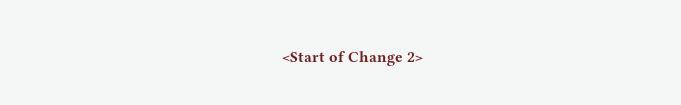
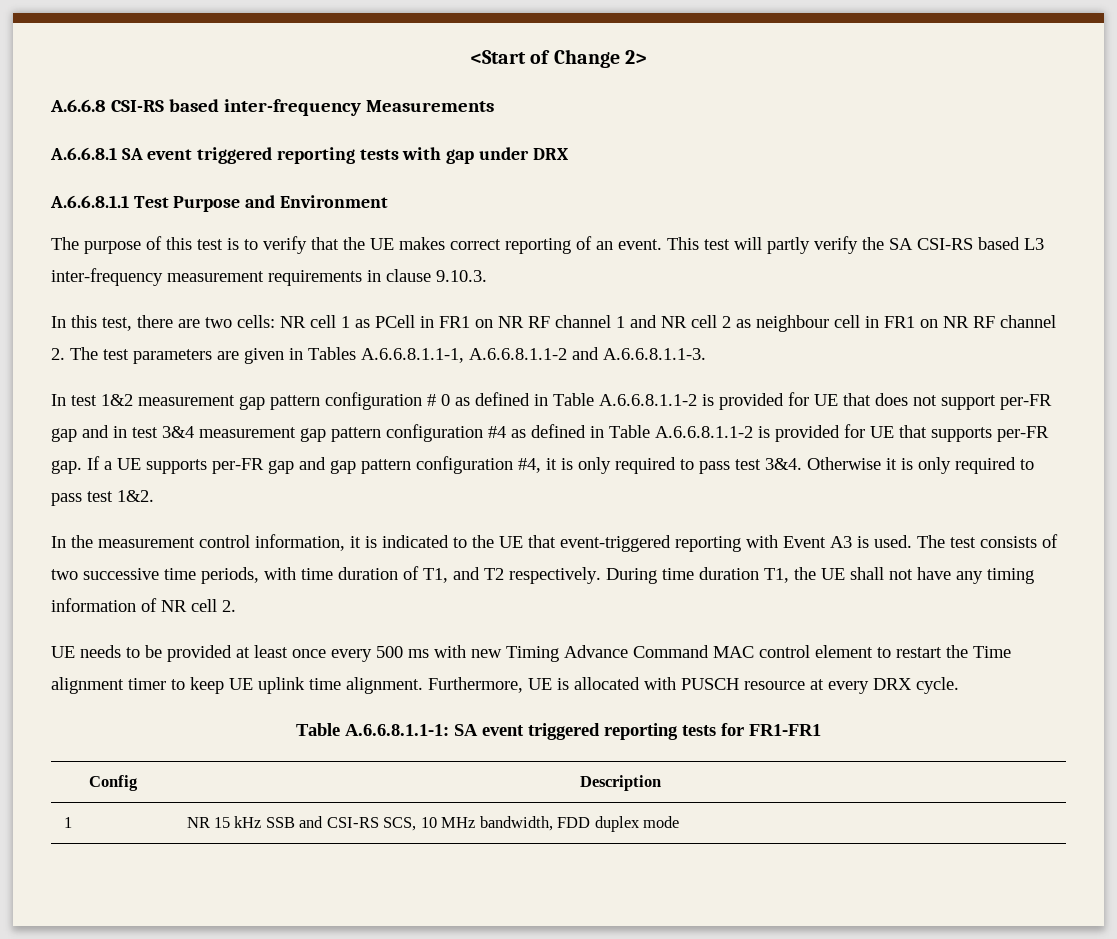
(424, 57) none -> [50,99,494,116] [50,147,569,164] [50,195,388,212] [51,236,1044,254] [51,268,487,286] [51,315,1056,332] [51,347,706,364] [51,392,1052,410] [51,424,1049,442] [51,456,1034,474] [51,490,154,506] [51,534,1058,552] [51,566,1034,584] [51,598,236,612] [51,645,1011,662] [51,677,959,694] [296,723,821,740] [89,775,138,791] [579,775,661,791] [63,817,72,828] [186,816,679,832] // A.6.6.8 CSI-RS based inter-frequency Measurements // A.6.6.8.1 SA event triggered reporting tests with gap under DRX // A.6.6.8.1.1 Test Purpose and Environment // The purpose of this test is to verify that the UE makes correct reporting of an event. This test will partly verify the SA CSI-RS based L3 inter-frequency measurement requirements in clause 9.10.3. // In this test, there are two cells: NR cell 1 as PCell in FR1 on NR RF channel 1 and NR cell 2 as neighbour cell in FR1 on NR RF channel 2. The test parameters are given in Tables A.6.6.8.1.1-1, A.6.6.8.1.1-2 and A.6.6.8.1.1-3. // In test 1&2 measurement gap pattern configuration # 0 as defined in Table A.6.6.8.1.1-2 is provided for UE that does not support per-FR gap and in test 3&4 measurement gap pattern configuration #4 as defined in Table A.6.6.8.1.1-2 is provided for UE that supports per-FR gap. If a UE supports per-FR gap and gap pattern configuration #4, it is only required to pass test 3&4. Otherwise it is only required to pass test 1&2. // In the measurement control information, it is indicated to the UE that event-triggered reporting with Event A3 is used. The test consists of two successive time periods, with time duration of T1, and T2 respectively. During time duration T1, the UE shall not have any timing information of NR cell 2. // UE needs to be provided at least once every 500 ms with new Timing Advance Command MAC control element to restart the Time alignment timer to keep UE uplink time alignment. Furthermore, UE is allocated with PUSCH resource at every DRX cycle. // Table A.6.6.8.1.1-1: SA event triggered reporting tests for FR1-FR1 // Config | Description // 1 | NR 15 kHz SSB and CSI-RS SCS, 10 MHz bandwidth, FDD duplex mode

